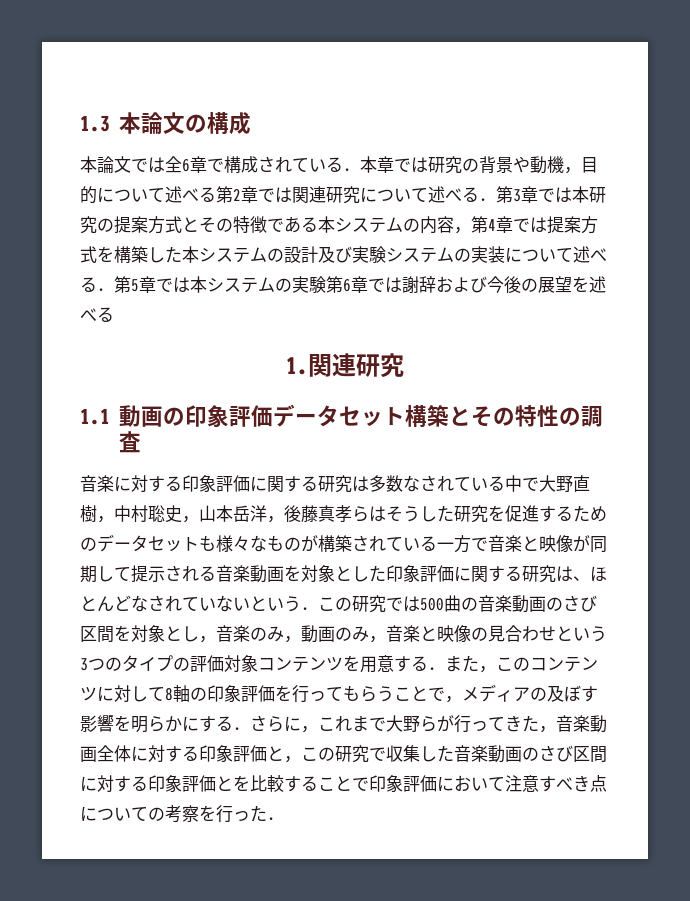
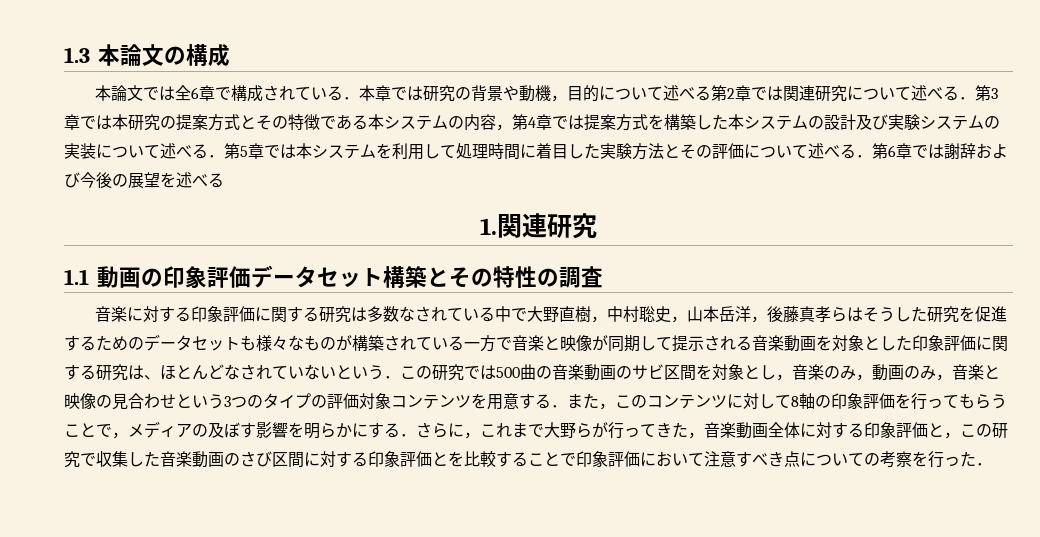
[275,276,326,293] の実験 -> [376,143,872,160] を利用して処理時間に着目した実験方法とその評価について述べる．
[563,595,597,612] さび -> [632,364,664,380] サビ

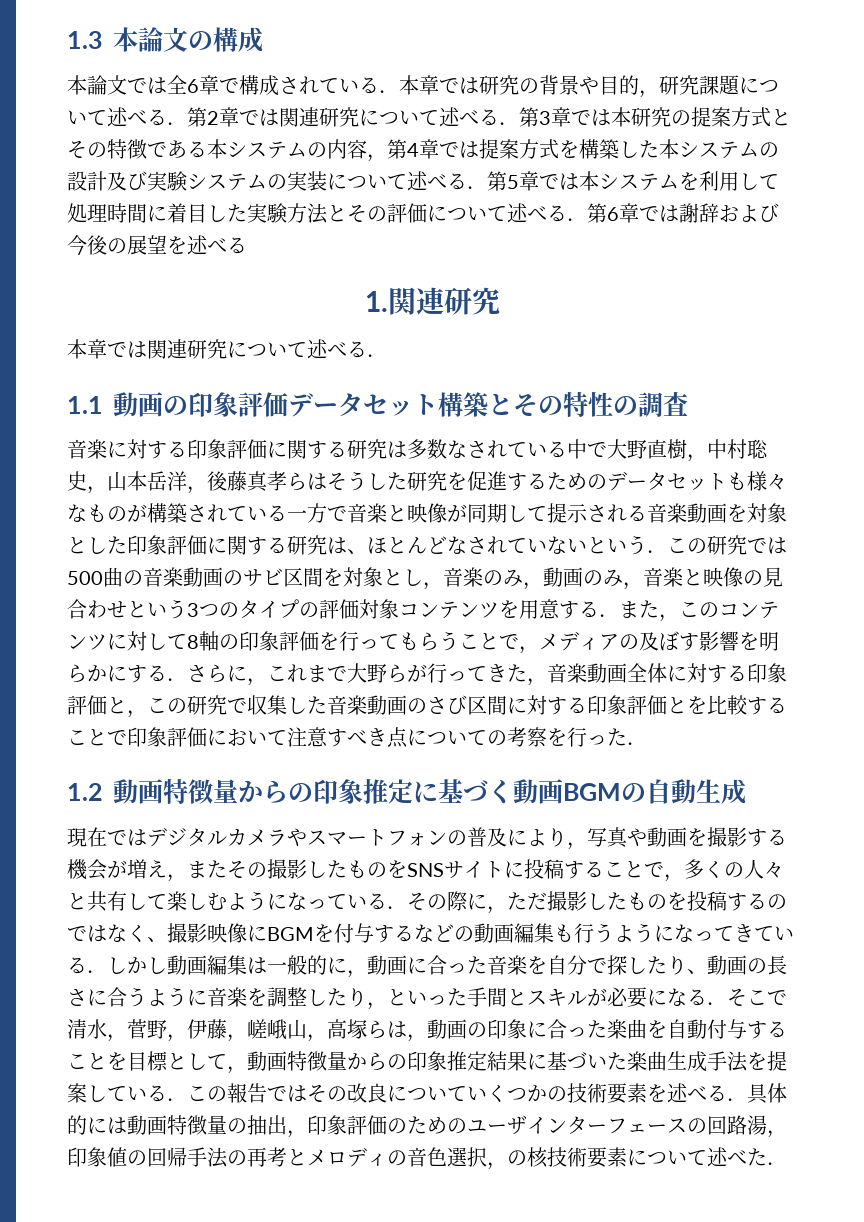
[519,85,712,102] 動機，目的について述べる -> [599,75,779,98] [67,107,187,127] 目的，研究課題について述べる．
(597, 226) none -> [67,339,387,359] // 本章では関連研究について述べる．
(992, 464) none -> [67,779,746,804] [67,827,787,850] [67,859,784,882] [67,891,787,914] [67,923,794,943] [67,955,787,978] [67,987,787,1010] [67,1019,787,1042] [67,1051,787,1074] [67,1083,787,1104] [67,1115,787,1138] [67,1147,787,1170] // 1.2動画特徴量からの印象推定に基づく動画BGMの自動生成 // 現在ではデジタルカメラやスマートフォンの普及により，写真や動画を撮影する機会が増え，またその撮影したものをSNSサイトに投稿することで，多くの人々と共有して楽しむようになっている．その際に，ただ撮影したものを投稿するのではなく、撮影映像にBGMを付与するなどの動画編集も行うようになってきている．しかし動画編集は一般的に，動画に合った音楽を自分で探したり、動画の長さに合うように音楽を調整したり，といった手間とスキルが必要になる．そこで清水，菅野，伊藤，嵯峨山，高塚らは，動画の印象に合った楽曲を自動付与することを目標として，動画特徴量からの印象推定結果に基づいた楽曲生成手法を提案している．この報告ではその改良についていくつかの技術要素を述べる．具体的には動画特徴量の抽出，印象評価のためのユーザインターフェースの回路湯，印象値の回帰手法の再考とメロディの音色選択，の核技術要素について述べた．

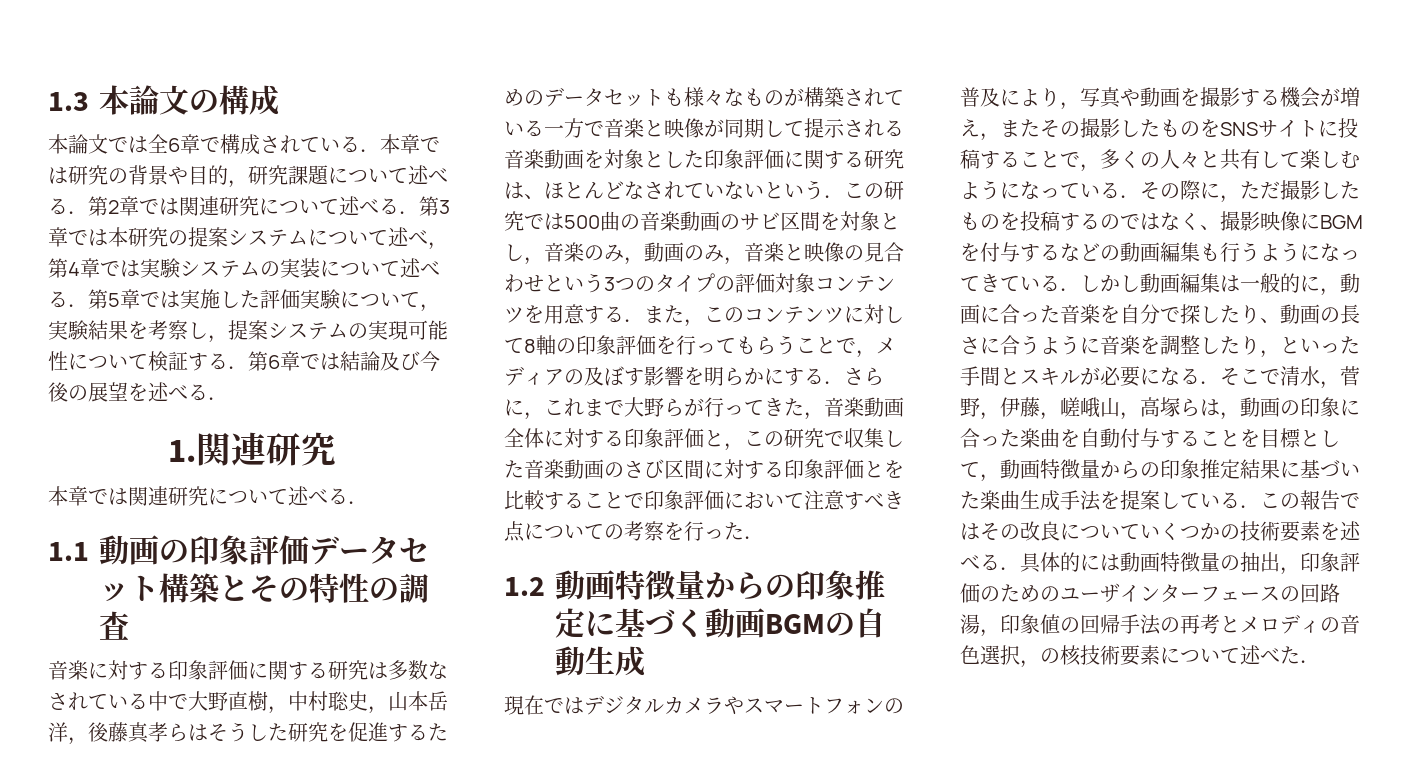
[731,107,791,127] [67,139,779,162] [67,171,147,191] 方式とその特徴である本システムの内容，第4章では提案方式を構築した本システムの設計及び -> [228,227,448,250] [48,258,140,278] システムについて述べ，第4章では
[579,171,779,191] [67,203,547,224] 本システムを利用して処理時間に着目した実験方法とその評価について述べ -> [180,289,440,312] [48,320,448,343] [48,351,208,371] 実施した評価実験について，実験結果を考察し，提案システムの実現可能性について検証す
[679,203,759,223] 謝辞およ -> [340,351,400,371] 結論及
(247, 245) none -> [208,397,228,400] ．

